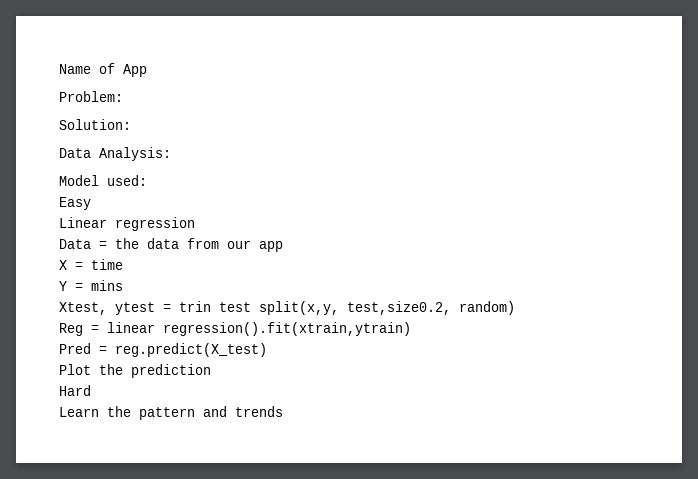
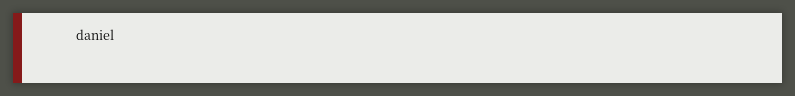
[59,63,147,77] [59,91,123,102] [59,119,131,130] [59,147,171,161] [59,175,147,186] [59,197,91,210] [59,217,195,231] [59,238,283,252] [59,259,123,270] [59,280,123,291] [59,301,515,315] [59,322,411,336] [59,343,267,357] [59,364,211,378] [59,385,91,396] [59,406,283,420] Name of App // Problem: // Solution: // Data Analysis: // Model used: // Easy // Linear regression // Data = the data from our app // X = time // Y = mins // Xtest, ytest = trin test split(x,y, test,size0.2, random) // Reg = linear regression().fit(xtrain,ytrain) // Pred = reg.predict(X_test) // Plot the prediction // Hard // Learn the pattern and trends -> [76,29,114,40] daniel

